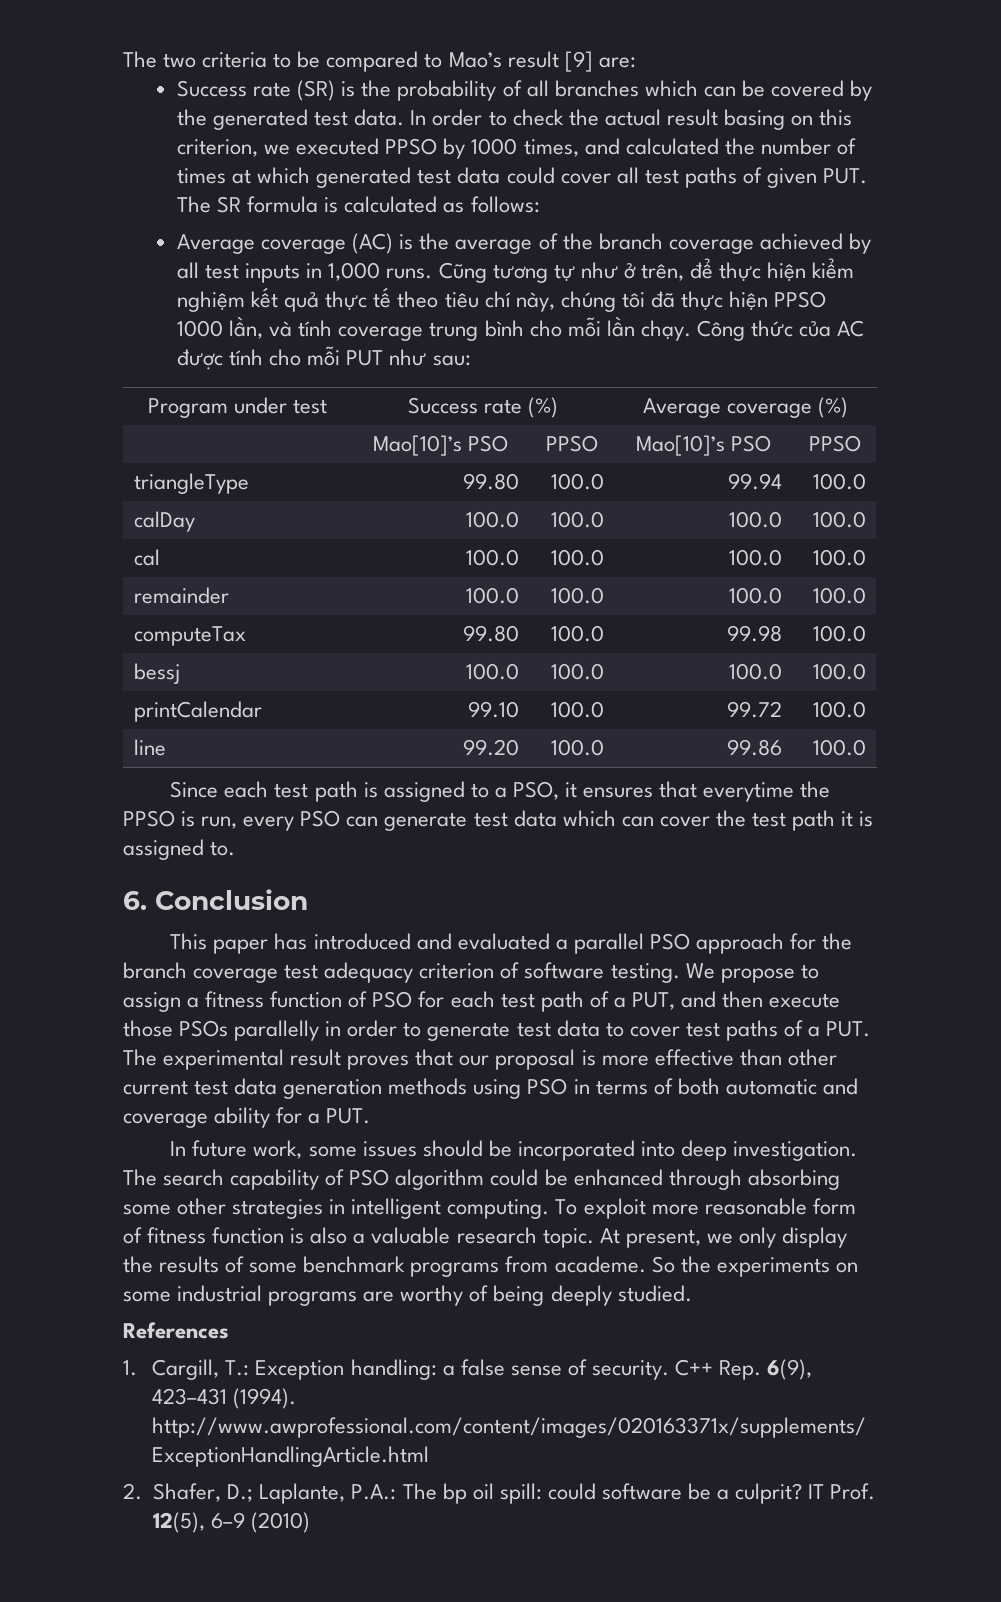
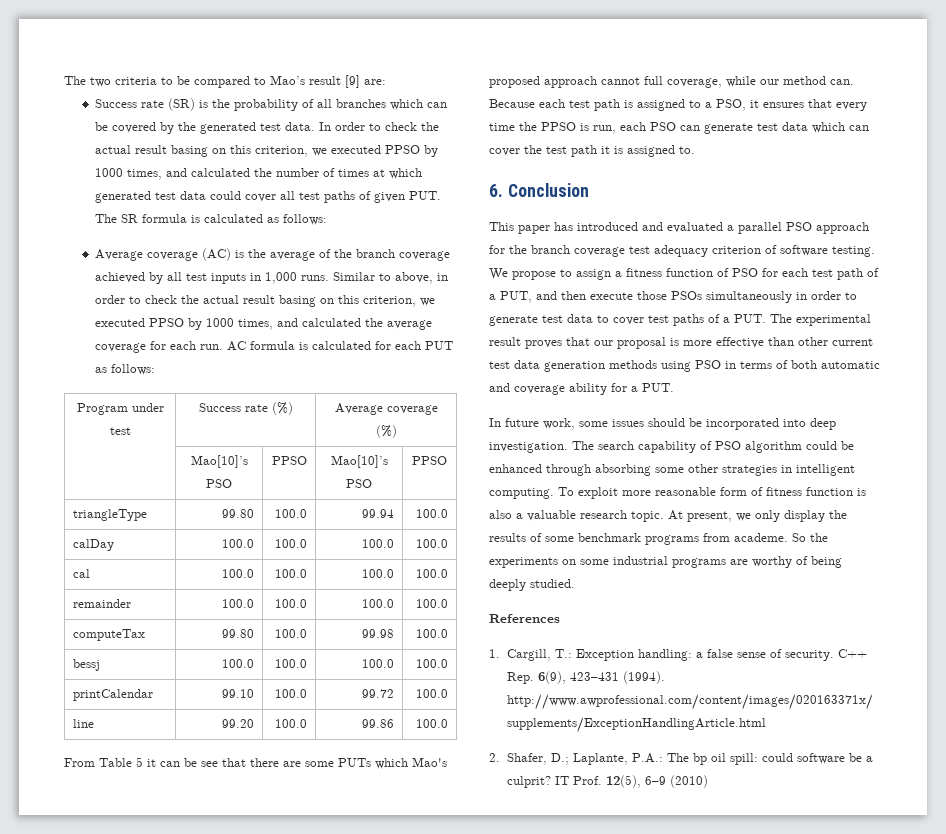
[438,258,855,283] [177,287,827,312] [177,316,865,341] [177,346,471,370] Cũng tương tự như ở trên, để thực hiện kiểm nghiệm kết quả thực tế theo tiêu chí này, chúng tôi đã thực hiện PPSO 1000 lần, và tính coverage trung bình cho mỗi lần chạy. Công thức của AC được tính cho mỗi PUT như sau: -> [332,272,448,284] [94,295,435,307] [94,318,432,330] [94,341,453,353] [94,364,155,375] Similar to above, in order to check the actual result basing on this criterion, we executed PPSO by 1000 times, and calculated the average coverage for each run. AC formula is calculated for each PUT as follows:
[170,781,219,798] Since -> [64,757,447,769] [489,76,854,88] [489,99,535,108] From Table 5 it can be see that there are some PUTs which Mao's proposed approach cannot full coverage, while our method can. Because
[703,782,795,802] everytime -> [836,102,867,111] [489,123,515,131] every time
[243,816,295,831] every -> [620,122,646,131] each
[234,1020,320,1041] parallelly -> [706,291,792,303] simultaneously

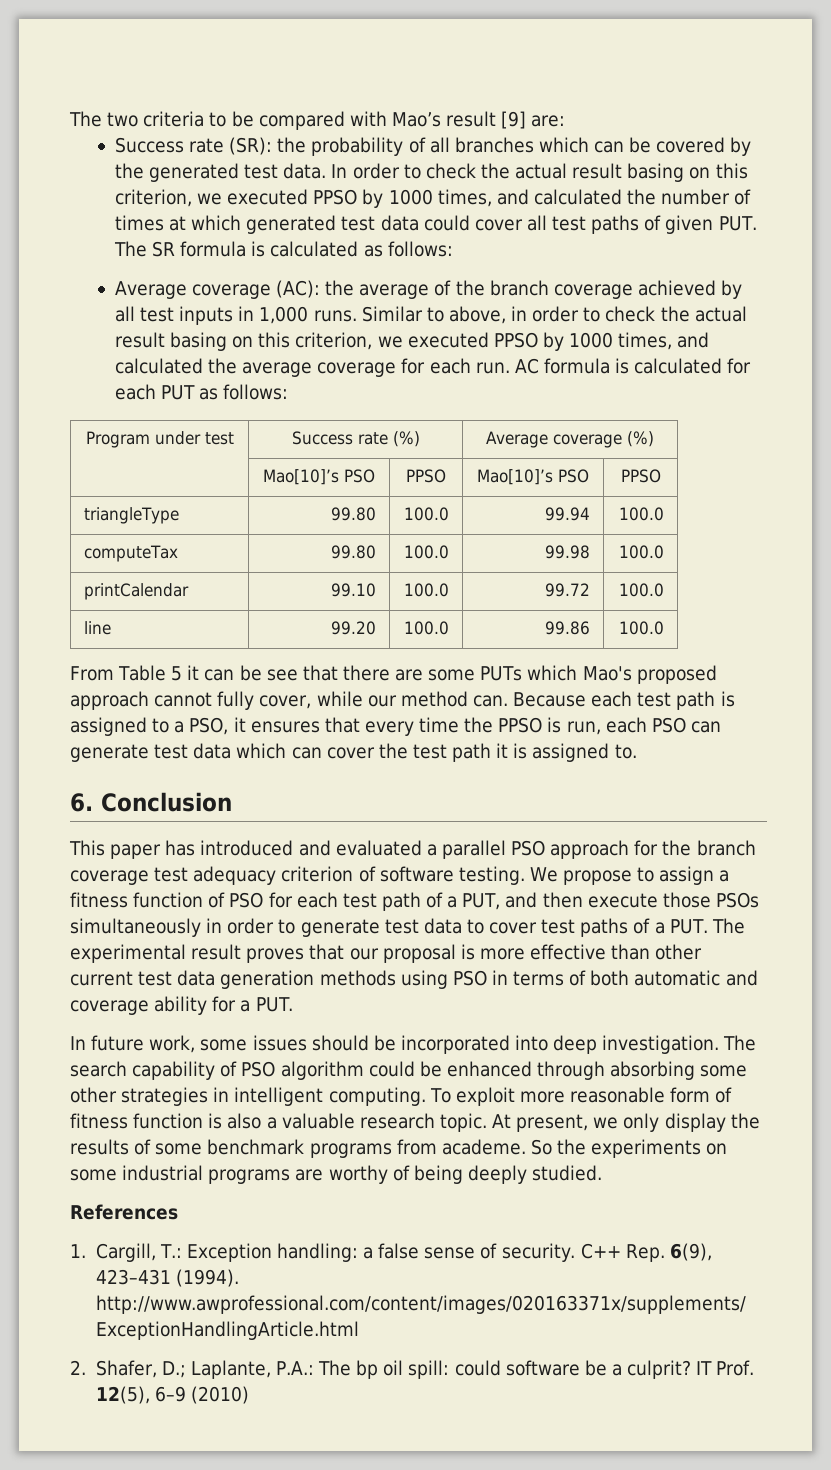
[254,77,266,85] to -> [349,111,387,126] with
[167,98,208,111] (SR) is -> [229,137,273,155] (SR):
[201,248,244,261] (AC) is -> [276,280,321,298] (AC):
[72,539,114,551] [222,539,255,548] [275,539,308,548] [362,539,395,548] [416,539,449,548] [72,569,90,578] [222,569,255,578] [275,569,308,578] [362,569,395,578] [416,569,449,578] [72,599,131,608] [222,599,255,608] [275,599,308,608] [362,599,395,608] [416,599,449,608] // calDay | 100.0 | 100.0 | 100.0 | 100.0 // cal | 100.0 | 100.0 | 100.0 | 100.0 // remainder | 100.0 | 100.0 | 100.0 | 100.0 -> (665, 514) none
[72,659,100,671] [222,659,255,668] [275,659,308,668] [362,659,395,668] [416,659,449,668] // bessj | 100.0 | 100.0 | 100.0 | 100.0 -> (665, 552) none
[644,76,722,88] full coverage, -> [217,691,312,710] fully cover,

